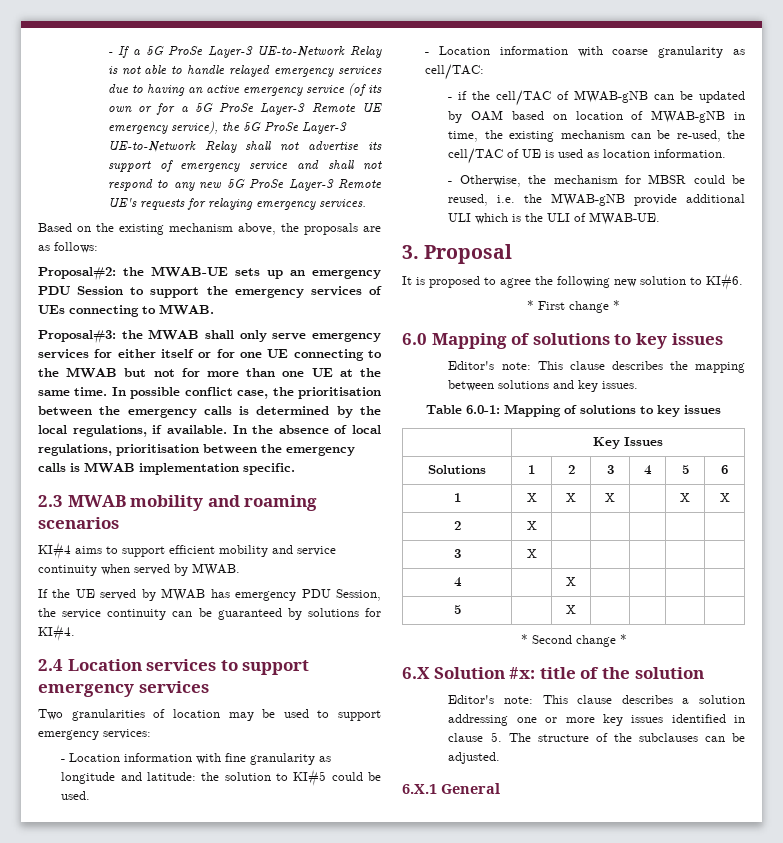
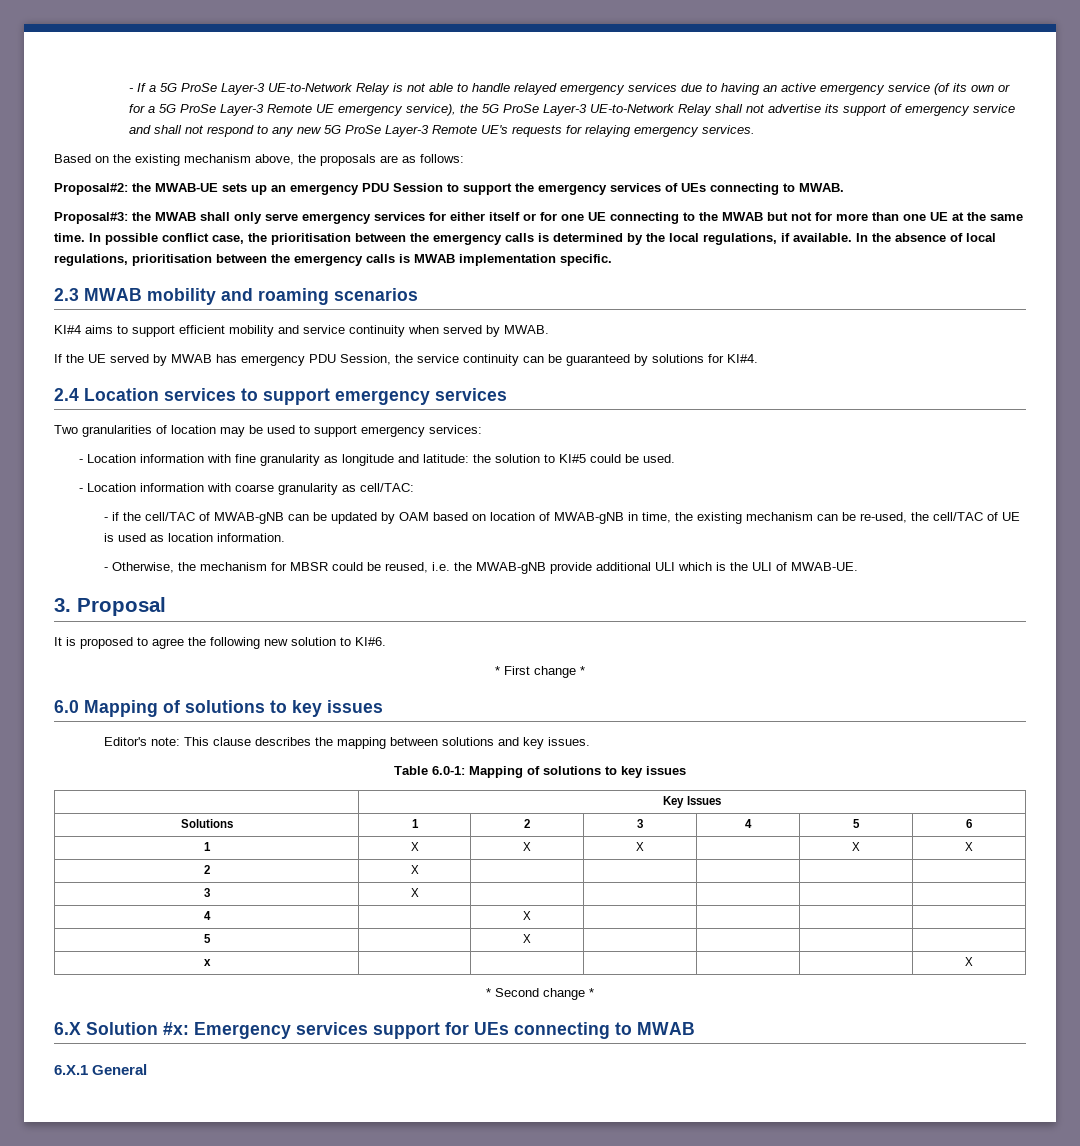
(576, 609) none -> [203,959,211,966] [965,957,973,966] // x | | | | | | X
[539,667,704,679] [448,695,745,704] [448,714,745,726] [448,732,745,742] [448,752,501,764] title of the solution // Editor's note: This clause describes a solution addressing one or more key issues identified in clause 5. The structure of the subclauses can be adjusted. -> [194,1022,695,1039] Emergency services support for UEs connecting to MWAB

